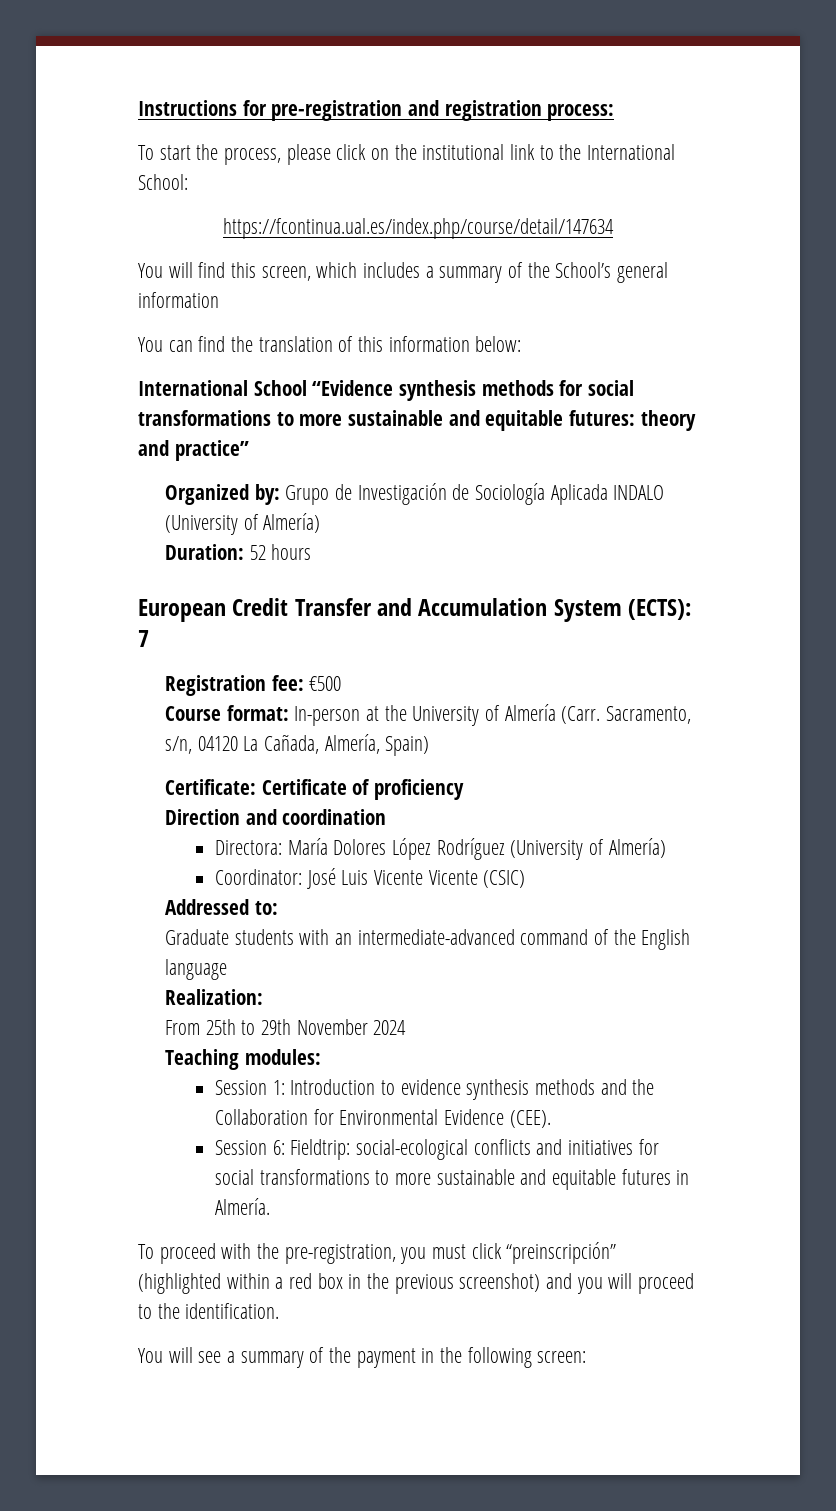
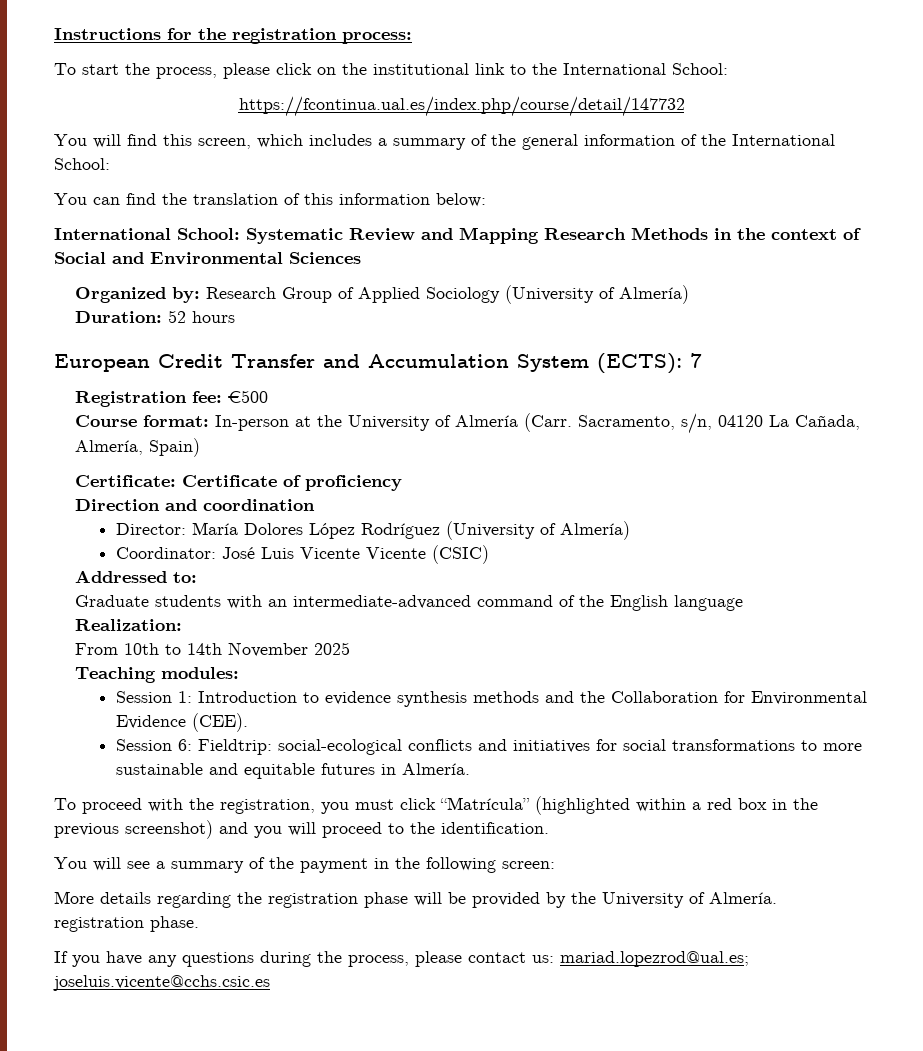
[271,100,440,121] pre-registration and -> [198,28,226,40] the
[223,218,614,239] https://fcontinua.ual.es/index.php/course/detail/147634 -> [238,96,685,117] https://fcontinua.ual.es/index.php/course/detail/147732
[555,262,612,278] School’s -> (516, 140) none
(219, 300) none -> [681,134,835,146] [54,158,110,170] of the International School:
[253,380,635,401] [138,410,696,431] [138,440,249,461] [164,483,665,505] School “Evidence synthesis methods for social transformations to more sustainable and equitable futures: theory and practice” // Organized by: Grupo de Investigación de Sociología Aplicada INDALO -> [177,227,861,244] [54,252,361,265] [75,287,501,303] School: Systematic Review and Mapping Research Methods in the context of Social and Environmental Sciences // Organized by: Research Group of Applied Sociology
[214,840,282,855] Directora: -> [115,523,186,535] Director:
[205,1019,407,1035] 25th to 29th November 2024 -> [124,642,351,657] 10th to 14th November 2025
[284,1244,396,1264] pre-registration, -> [220,799,315,814] registration,
[506,1242,617,1264] “preinscripción” -> [440,797,530,810] “Matrícula”
(587, 1357) none -> [54,891,777,908] [54,916,199,932] [54,951,749,967] [53,975,270,991] // More details regarding the registration phase will be provided by the University of Almería. registration phase. // If you have any questions during the process, please contact us: mariad.lopezrod@ual.es; joseluis.vicente@cchs.csic.es

